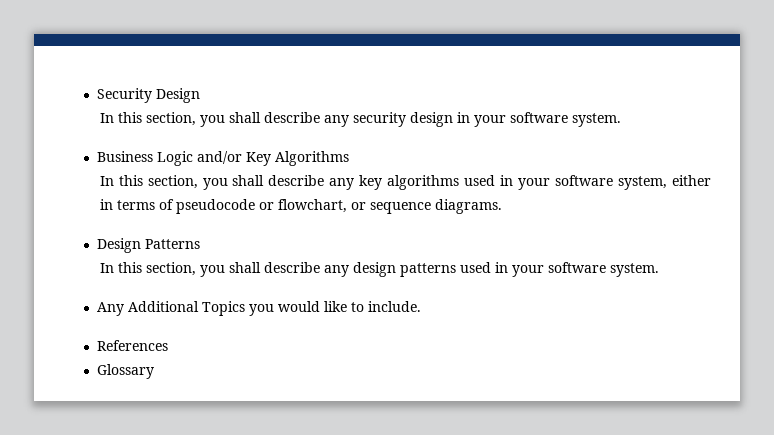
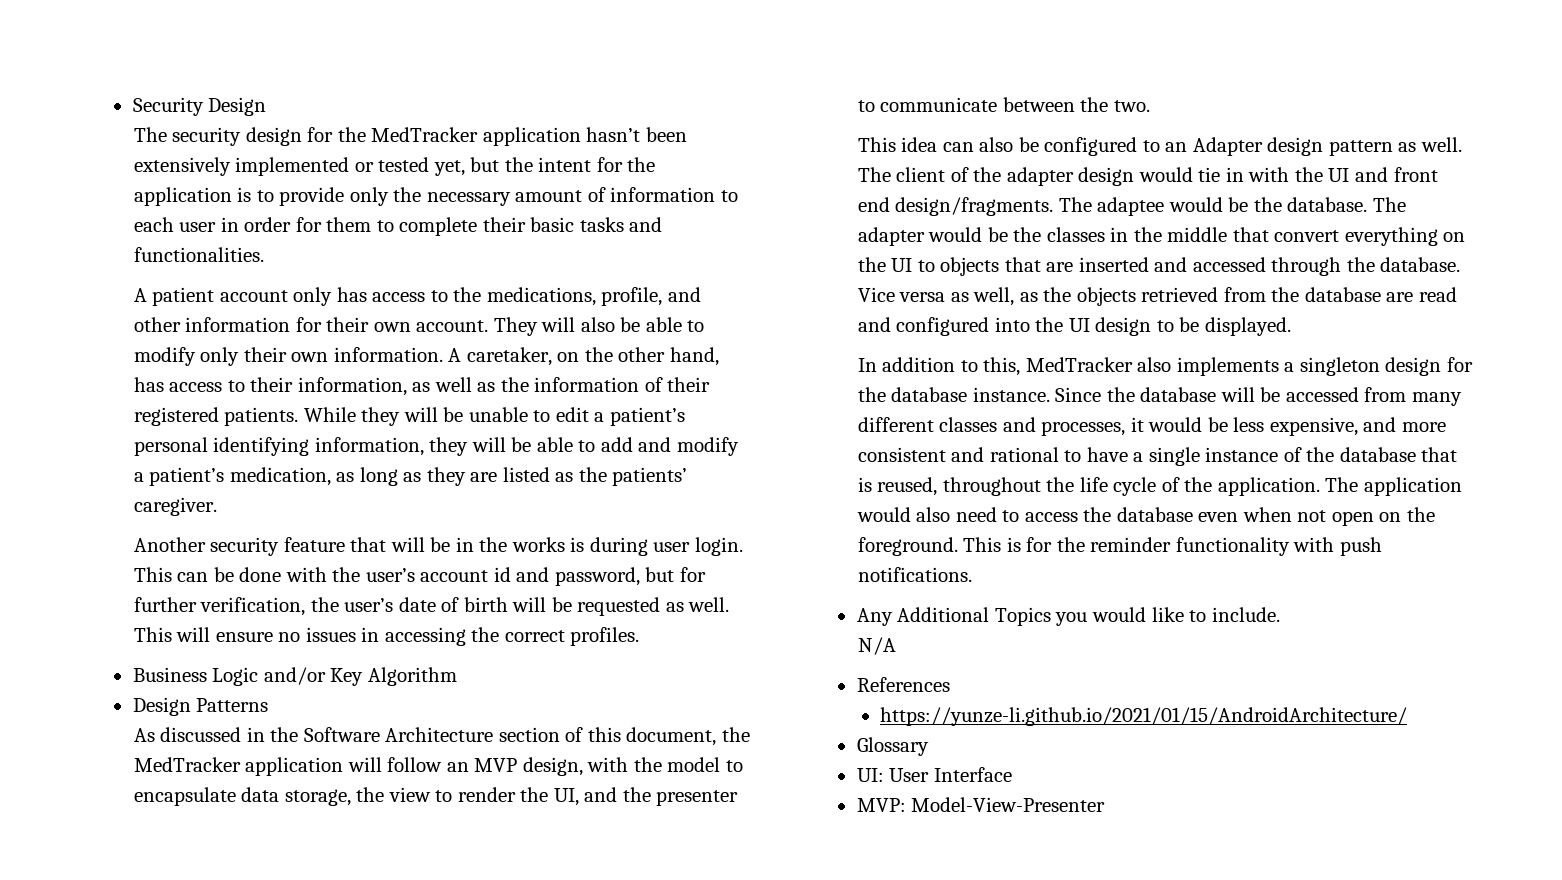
[99,112,621,127] [96,151,349,166] [99,175,711,190] [99,199,502,214] [96,238,200,253] [99,262,659,277] In this section, you shall describe any security design in your software system. // Business Logic and/or Key Algorithms // In this section, you shall describe any key algorithms used in your software system, either in terms of pseudocode or flowchart, or sequence diagrams. // Design Patterns // In this section, you shall describe any design patterns used in your software system. -> [133,127,687,146] [133,157,656,176] [133,187,738,206] [133,217,663,236] [133,247,264,262] [133,287,701,306] [133,317,705,336] [133,347,719,366] [133,377,711,396] [133,407,685,426] [133,437,739,456] [133,467,688,486] [133,497,217,516] [133,537,744,556] [133,567,707,586] [133,597,730,616] [133,627,640,646] [132,667,457,686] [132,697,269,716] [133,727,750,746] [133,757,743,776] [133,787,739,806] [857,97,1150,112] [857,137,1463,156] [857,167,1438,186] [857,197,1406,216] [857,227,1466,246] [857,257,1461,276] [857,287,1458,306] [857,317,1291,336] [857,357,1473,376] [857,387,1462,406] [857,417,1446,436] [857,447,1458,466] [857,477,1462,496] [856,507,1436,526] [857,537,1382,556] [857,567,972,582] The security design for the MedTracker application hasn’t been extensively implemented or tested yet, but the intent for the application is to provide only the necessary amount of information to each user in order for them to complete their basic tasks and functionalities. // A patient account only has access to the medications, profile, and other information for their own account. They will also be able to modify only their own information. A caretaker, on the other hand, has access to their information, as well as the information of their registered patients. While they will be unable to edit a patient’s personal identifying information, they will be able to add and modify a patient’s medication, as long as they are listed as the patients’ caregiver. // Another security feature that will be in the works is during user login. This can be done with the user’s account id and password, but for further verification, the user’s date of birth will be requested as well. This will ensure no issues in accessing the correct profiles. // Business Logic and/or Key Algorithm // Design Patterns // As discussed in the Software Architecture section of this document, the MedTracker application will follow an MVP design, with the model to encapsulate data storage, the view to render the UI, and the presenter to communicate between the two. // This idea can also be configured to an Adapter design pattern as well. The client of the adapter design would tie in with the UI and front end design/fragments. The adaptee would be the database. The adapter would be the classes in the middle that convert everything on the UI to objects that are inserted and accessed through the database. Vice versa as well, as the objects retrieved from the database are read and configured into the UI design to be displayed. // In addition to this, MedTracker also implements a singleton design for the database instance. Since the database will be accessed from many different classes and processes, it would be less expensive, and more consistent and rational to have a single instance of the database that is reused, throughout the life cycle of the application. The application would also need to access the database even when not open on the foreground. This is for the reminder functionality with push notifications.
(421, 306) none -> [857,637,896,655] // N/A
(168, 345) none -> [880,707,1408,726] // https://yunze-li.github.io/2021/01/15/AndroidArchitecture/
(154, 371) none -> [856,767,1012,782] [856,797,1106,812] // UI: User Interface // MVP: Model-View-Presenter

